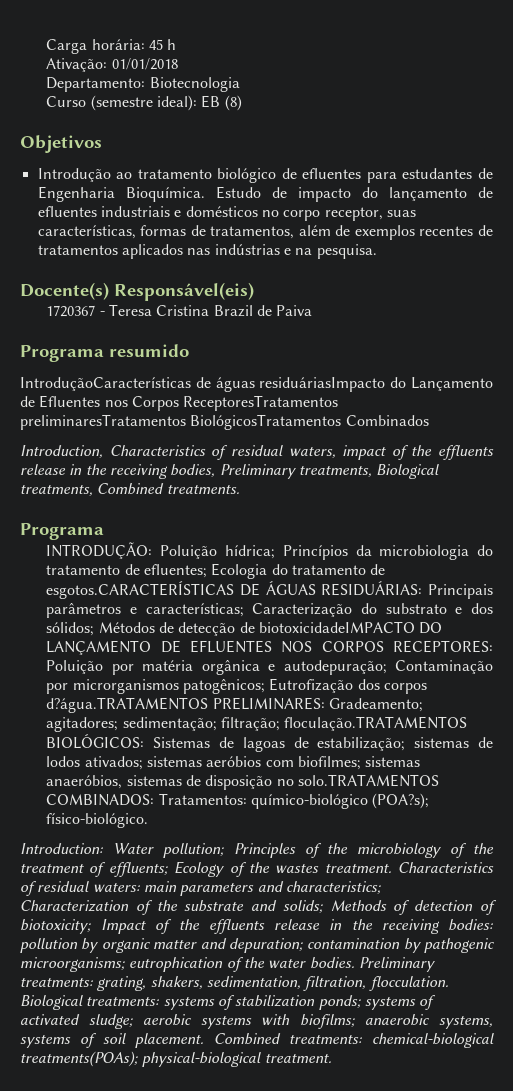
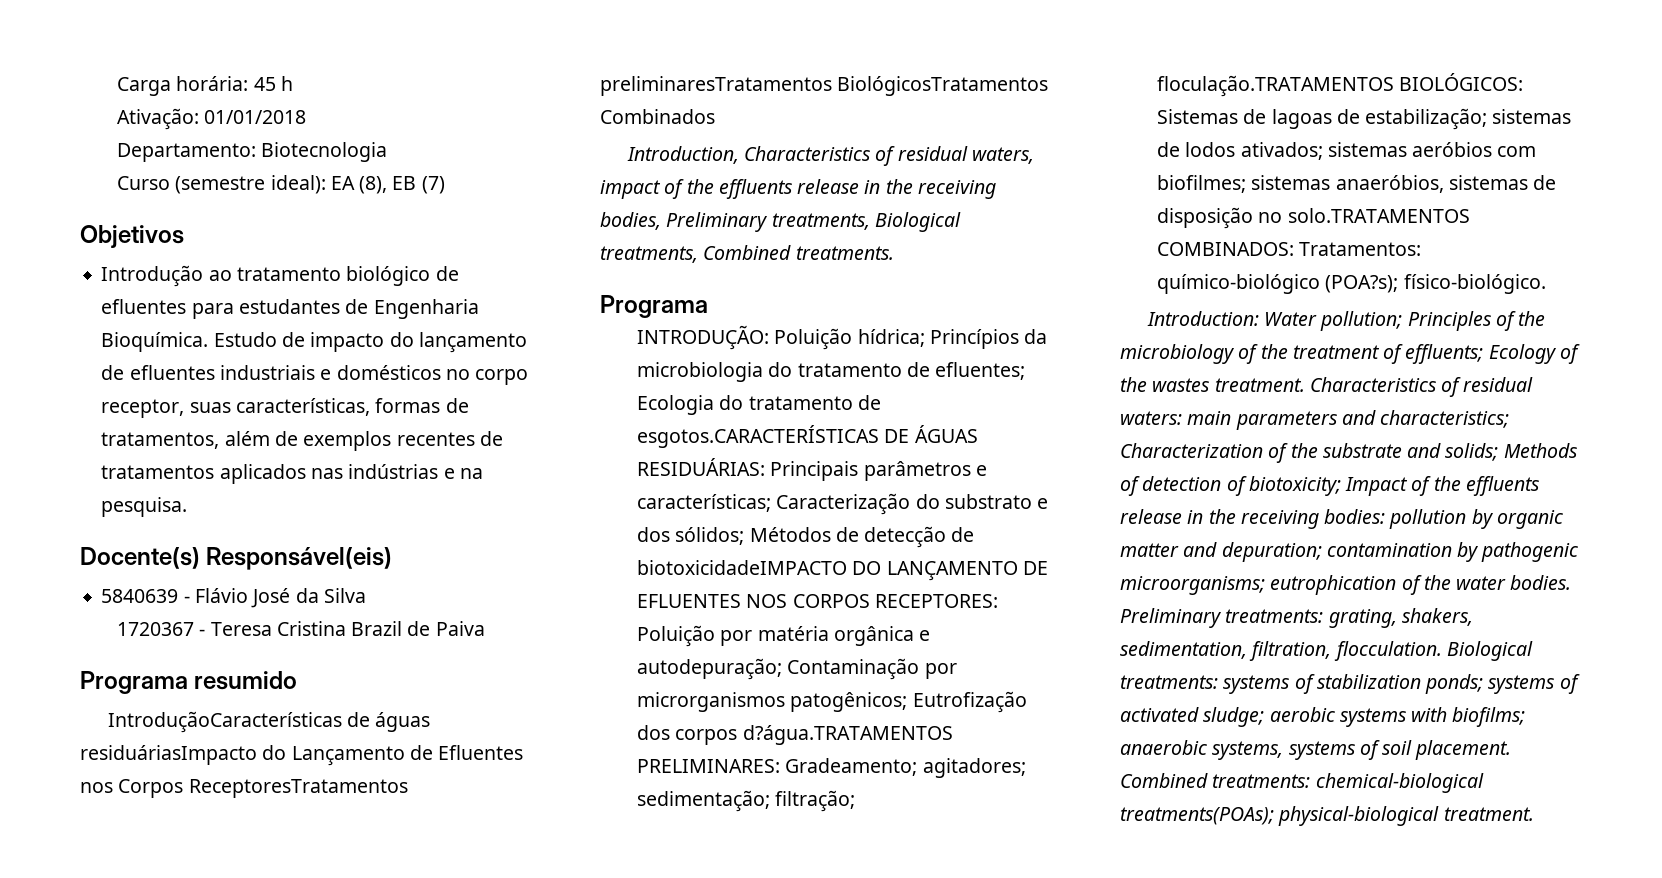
[201,95,242,111] EB (8) -> [330,176,445,194] EA (8), EB (7)
(254, 291) none -> [101,588,366,608] // 5840639 - Flávio José da Silva

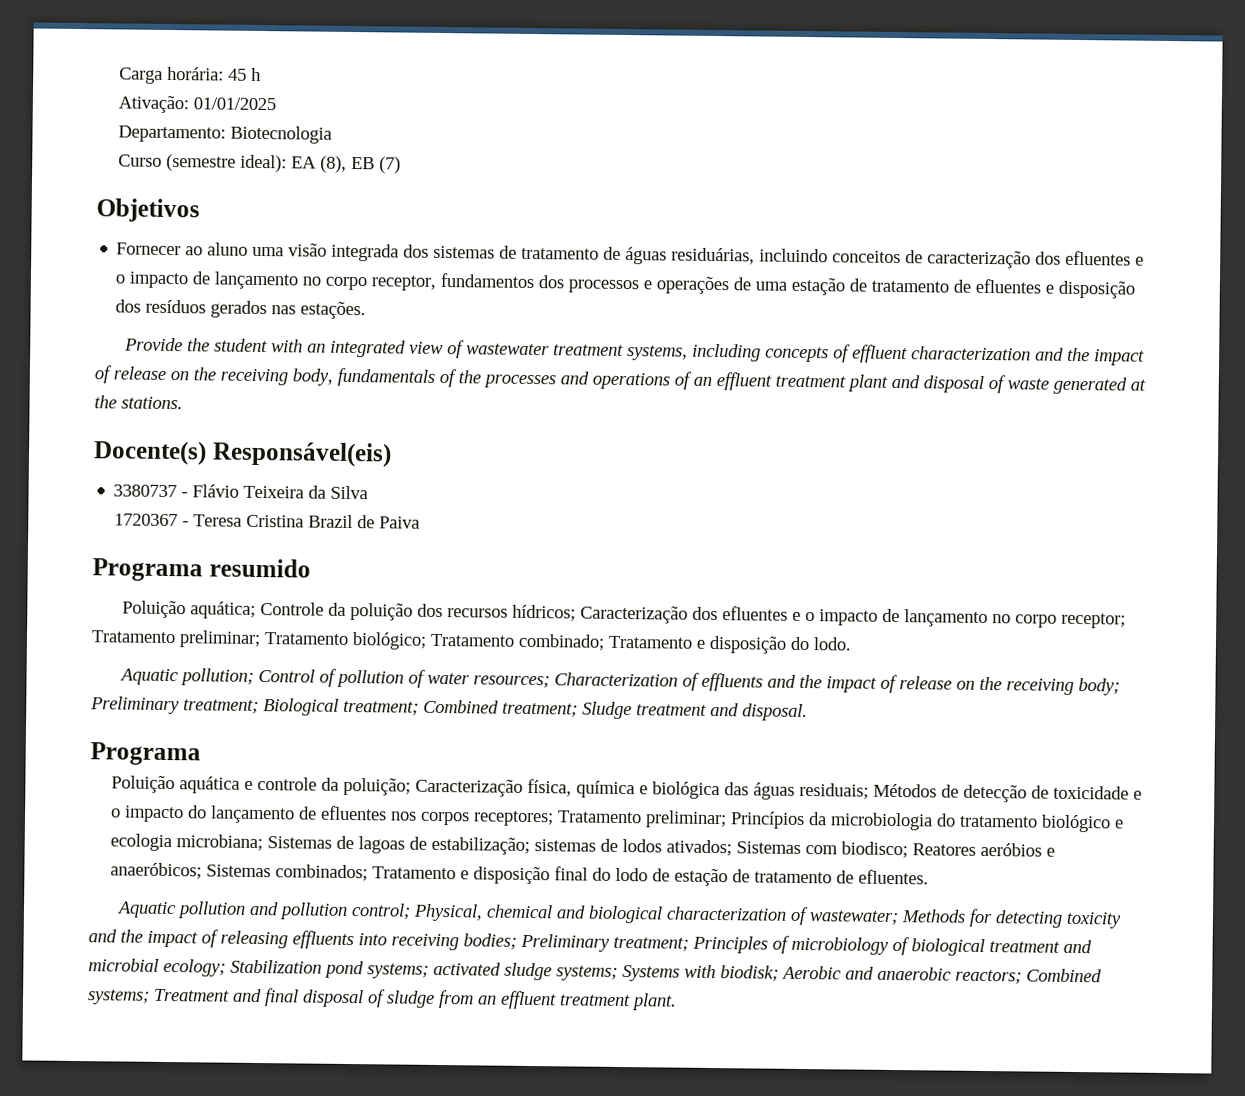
[204,110,307,124] 01/01/2018 -> [192,97,276,111] 01/01/2025
[101,265,459,287] [101,299,479,319] [101,332,527,353] [101,365,529,385] [101,398,469,418] [101,431,503,451] [101,464,483,484] [101,497,188,517] Introdução ao tratamento biológico de efluentes para estudantes de Engenharia Bioquímica. Estudo de impacto do lançamento de efluentes industriais e domésticos no corpo receptor, suas características, formas de tratamentos, além de exemplos recentes de tratamentos aplicados nas indústrias e na pesquisa. -> [116,242,1145,269] [115,271,1136,299] [115,299,367,320] [123,337,1145,366] [94,365,1146,395] [94,395,183,410] Fornecer ao aluno uma visão integrada dos sistemas de tratamento de águas residuárias, incluindo conceitos de caracterização dos efluentes e o impacto de lançamento no corpo receptor, fundamentos dos processos e operações de uma estação de tratamento de efluentes e disposição dos resíduos gerados nas estações. // Provide the student with an integrated view of wastewater treatment systems, including concepts of effluent characterization and the impact of release on the receiving body, fundamentals of the processes and operations of an effluent treatment plant and disposal of waste generated at the stations.
[101,589,179,603] 5840639 -> [113,484,178,498] 3380737
[251,588,291,608] José -> [243,485,305,499] Teixeira
[107,711,431,733] [80,745,524,766] [80,779,408,798] [600,76,1049,96] [600,109,715,124] [626,146,1034,166] [600,179,996,199] [600,212,961,232] [600,245,894,263] [600,295,708,318] [637,325,925,350] IntroduçãoCaracterísticas de águas residuáriasImpacto do Lançamento de Efluentes nos Corpos ReceptoresTratamentos preliminaresTratamentos BiológicosTratamentos Combinados // Introduction, Characteristics of residual waters, impact of the effluents release in the receiving bodies, Preliminary treatments, Biological treatments, Combined treatments. // Programa // INTRODUÇÃO: Poluição hídrica; -> [121,600,1126,629] [91,630,852,654] [118,668,1120,696] [90,696,808,722] [90,742,201,766] [110,775,1142,803] [110,805,727,829] Poluição aquática; Controle da poluição dos recursos hídricos; Caracterização dos efluentes e o impacto de lançamento no corpo receptor; Tratamento preliminar; Tratamento biológico; Tratamento combinado; Tratamento e disposição do lodo. // Aquatic pollution; Control of pollution of water resources; Characterization of effluents and the impact of release on the receiving body; Preliminary treatment; Biological treatment; Combined treatment; Sludge treatment and disposal. // Programa // Poluição aquática e controle da poluição; Caracterização física, química e biológica das águas residuais; Métodos de detecção de toxicidade e o impacto do lançamento de efluentes nos corpos receptores; Tratamento preliminar;
[906,362,1026,380] [637,395,881,415] [637,425,978,448] [637,458,987,481] [637,493,1049,515] [637,526,975,548] [637,560,1048,581] [637,594,998,608] [637,625,931,647] [637,658,957,680] [637,691,1027,713] [637,725,953,745] [637,758,1026,778] [637,790,856,812] [1157,73,1524,97] de efluentes; Ecologia do tratamento de esgotos.CARACTERÍSTICAS DE ÁGUAS RESIDUÁRIAS: Principais parâmetros e características; Caracterização do substrato e dos sólidos; Métodos de detecção de biotoxicidadeIMPACTO DO LANÇAMENTO DE EFLUENTES NOS CORPOS RECEPTORES: Poluição por matéria orgânica e autodepuração; Contaminação por microrganismos patogênicos; Eutrofização dos corpos d?água.TRATAMENTOS PRELIMINARES: Gradeamento; agitadores; sedimentação; filtração; floculação.TRATAMENTOS BIOLÓGICOS: -> [1040,814,1124,833] [109,833,263,852] biológico e ecologia microbiana;
[1327,142,1537,157] [1157,175,1557,193] [1157,207,1470,229] [1157,242,1422,256] [1157,274,1546,294] [1146,311,1403,331] sistemas aeróbios com biofilmes; sistemas anaeróbios, sistemas de disposição no solo.TRATAMENTOS COMBINADOS: Tratamentos: químico-biológico (POA?s); físico-biológico. // Introduction: Water pollution; -> [735,841,1055,859] [109,862,929,887] [115,901,1122,929] [88,929,689,952] Sistemas com biodisco; Reatores aeróbios e anaeróbicos; Sistemas combinados; Tratamento e disposição final do lodo de estação de tratamento de efluentes. // Aquatic pollution and pollution control; Physical, chemical and biological characterization of wastewater; Methods for detecting toxicity and the impact of releasing effluents into receiving bodies; Preliminary treatment;
[1518,311,1546,326] the -> (790, 944) none
[1260,344,1580,364] [1120,377,1534,397] [1120,410,1510,430] [1120,443,1578,463] [1120,476,1540,496] [1120,509,1563,529] [1120,542,1579,562] [1120,575,1572,595] [1120,608,1473,628] [1120,641,1533,661] [1120,674,1580,694] [1120,707,1526,727] [1120,740,1512,760] [1120,773,1484,793] [1120,806,1534,826] the treatment of effluents; Ecology of the wastes treatment. Characteristics of residual waters: main parameters and characteristics; Characterization of the substrate and solids; Methods of detection of biotoxicity; Impact of the effluents release in the receiving bodies: pollution by organic matter and depuration; contamination by pathogenic microorganisms; eutrophication of the water bodies. Preliminary treatments: grating, shakers, sedimentation, filtration, flocculation. Biological treatments: systems of stabilization ponds; systems of activated sludge; aerobic systems with biofilms; anaerobic systems, systems of soil placement. Combined treatments: chemical-biological treatments(POAs); physical-biological treatment. -> [911,938,1092,957] [88,958,1102,985] [87,988,677,1011] biological treatment and microbial ecology; Stabilization pond systems; activated sludge systems; Systems with biodisk; Aerobic and anaerobic reactors; Combined systems; Treatment and final disposal of sludge from an effluent treatment plant.

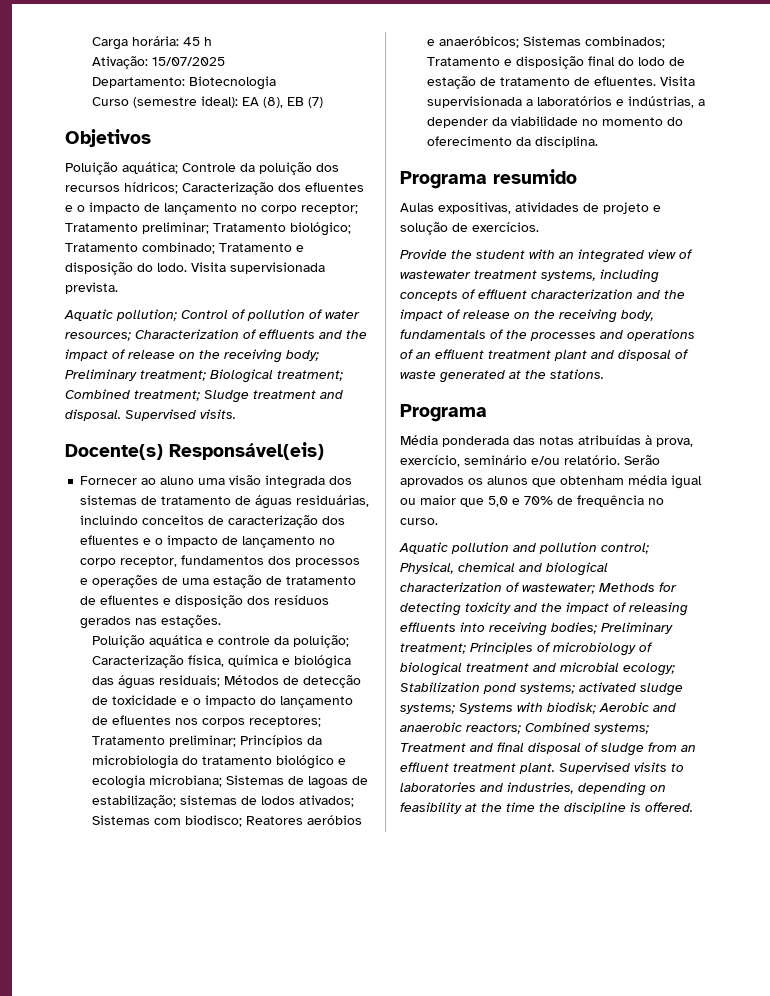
[192,97,276,111] 01/01/2025 -> [151,57,225,66] 15/07/2025
(200, 210) none -> [65,162,339,175] [65,182,364,195] [65,202,358,215] [65,222,351,236] [65,242,304,254] [65,262,325,275] [65,282,118,294] [64,309,360,321] [65,329,367,341] [65,349,319,363] [65,369,343,383] [65,389,343,403] [65,409,236,421] [65,442,324,460] // Poluição aquática; Controle da poluição dos recursos hídricos; Caracterização dos efluentes e o impacto de lançamento no corpo receptor; Tratamento preliminar; Tratamento biológico; Tratamento combinado; Tratamento e disposição do lodo. Visita supervisionada prevista. // Aquatic pollution; Control of pollution of water resources; Characterization of effluents and the impact of release on the receiving body; Preliminary treatment; Biological treatment; Combined treatment; Sludge treatment and disposal. Supervised visits. // Docente(s) Responsável(eis)
[123,337,1145,366] [94,365,1146,395] [94,395,183,410] [93,440,392,468] [113,484,369,500] [113,513,420,529] [92,558,311,582] [121,600,1126,629] [91,630,852,654] [118,668,1120,696] [90,696,808,722] [90,742,201,766] // Provide the student with an integrated view of wastewater treatment systems, including concepts of effluent characterization and the impact of release on the receiving body, fundamentals of the processes and operations of an effluent treatment plant and disposal of waste generated at the stations. // Docente(s) Responsável(eis) // 3380737 - Flávio Teixeira da Silva // 1720367 - Teresa Cristina Brazil de Paiva // Programa resumido // Poluição aquática; Controle da poluição dos recursos hídricos; Caracterização dos efluentes e o impacto de lançamento no corpo receptor; Tratamento preliminar; Tratamento biológico; Tratamento combinado; Tratamento e disposição do lodo. // Aquatic pollution; Control of pollution of water resources; Characterization of effluents and the impact of release on the receiving body; Preliminary treatment; Biological treatment; Combined treatment; Sludge treatment and disposal. // Programa -> (222, 621) none
(929, 877) none -> [659,76,695,86] [426,96,705,108] [426,116,683,128] [426,136,598,148] [400,169,577,189] [400,202,661,214] [400,222,539,235] [400,249,693,263] [400,269,659,283] [400,289,685,301] [400,309,654,323] [400,329,695,341] [400,349,689,361] [400,369,604,383] [400,404,487,422] [400,435,693,447] [400,455,660,467] [400,475,702,489] [400,495,664,507] [400,518,438,525] Visita supervisionada a laboratórios e indústrias, a depender da viabilidade no momento do oferecimento da disciplina. // Programa resumido // Aulas expositivas, atividades de projeto e solução de exercícios. // Provide the student with an integrated view of wastewater treatment systems, including concepts of effluent characterization and the impact of release on the receiving body, fundamentals of the processes and operations of an effluent treatment plant and disposal of waste generated at the stations. // Programa // Média ponderada das notas atribuídas à prova, exercício, seminário e/ou relatório. Serão aprovados os alunos que obtenham média igual ou maior que 5,0 e 70% de frequência no curso.
(677, 1002) none -> [559,762,684,774] [400,782,666,796] [400,802,693,814] Supervised visits to laboratories and industries, depending on feasibility at the time the discipline is offered.

